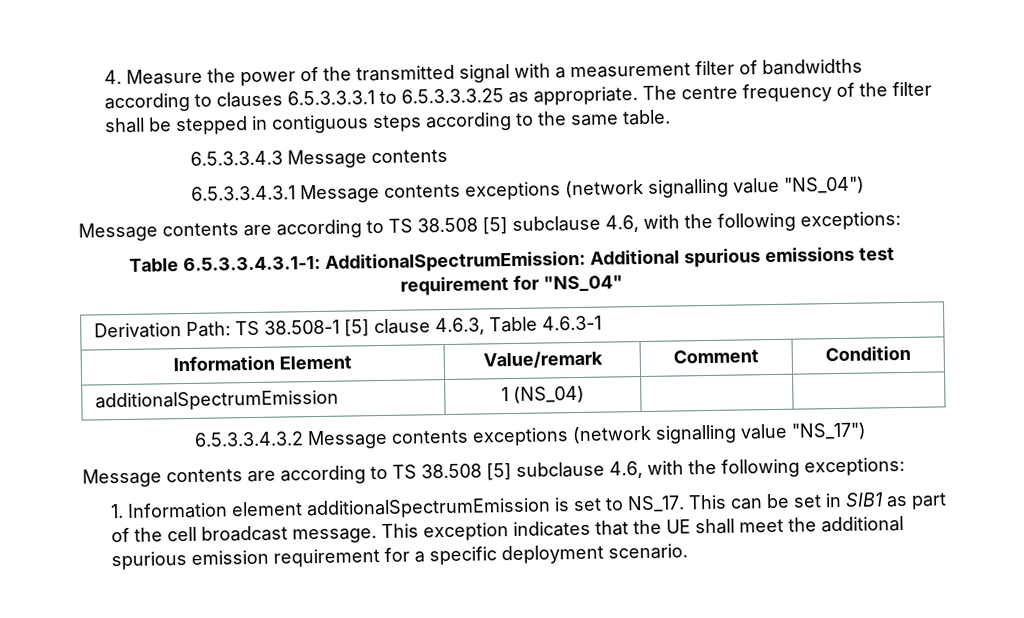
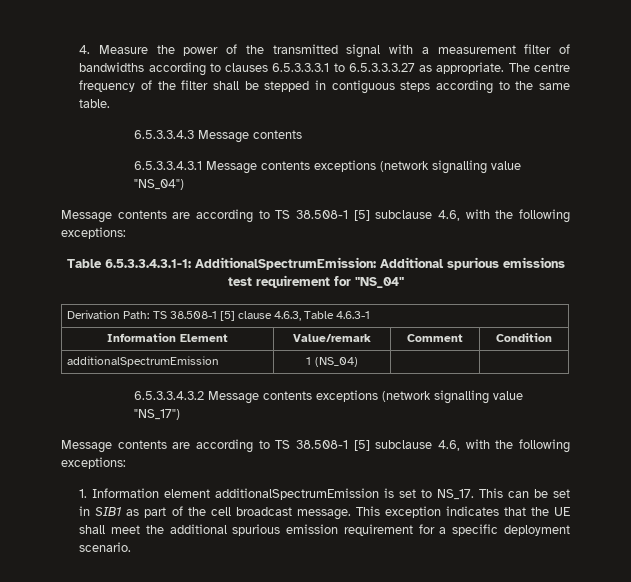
[401,88,505,104] 6.5.3.3.3.25 -> [348,63,415,72] 6.5.3.3.3.27
[417,217,478,233] 38.508 -> [295,210,348,219] 38.508-1
[421,463,482,479] 38.508 -> [295,440,348,449] 38.508-1

